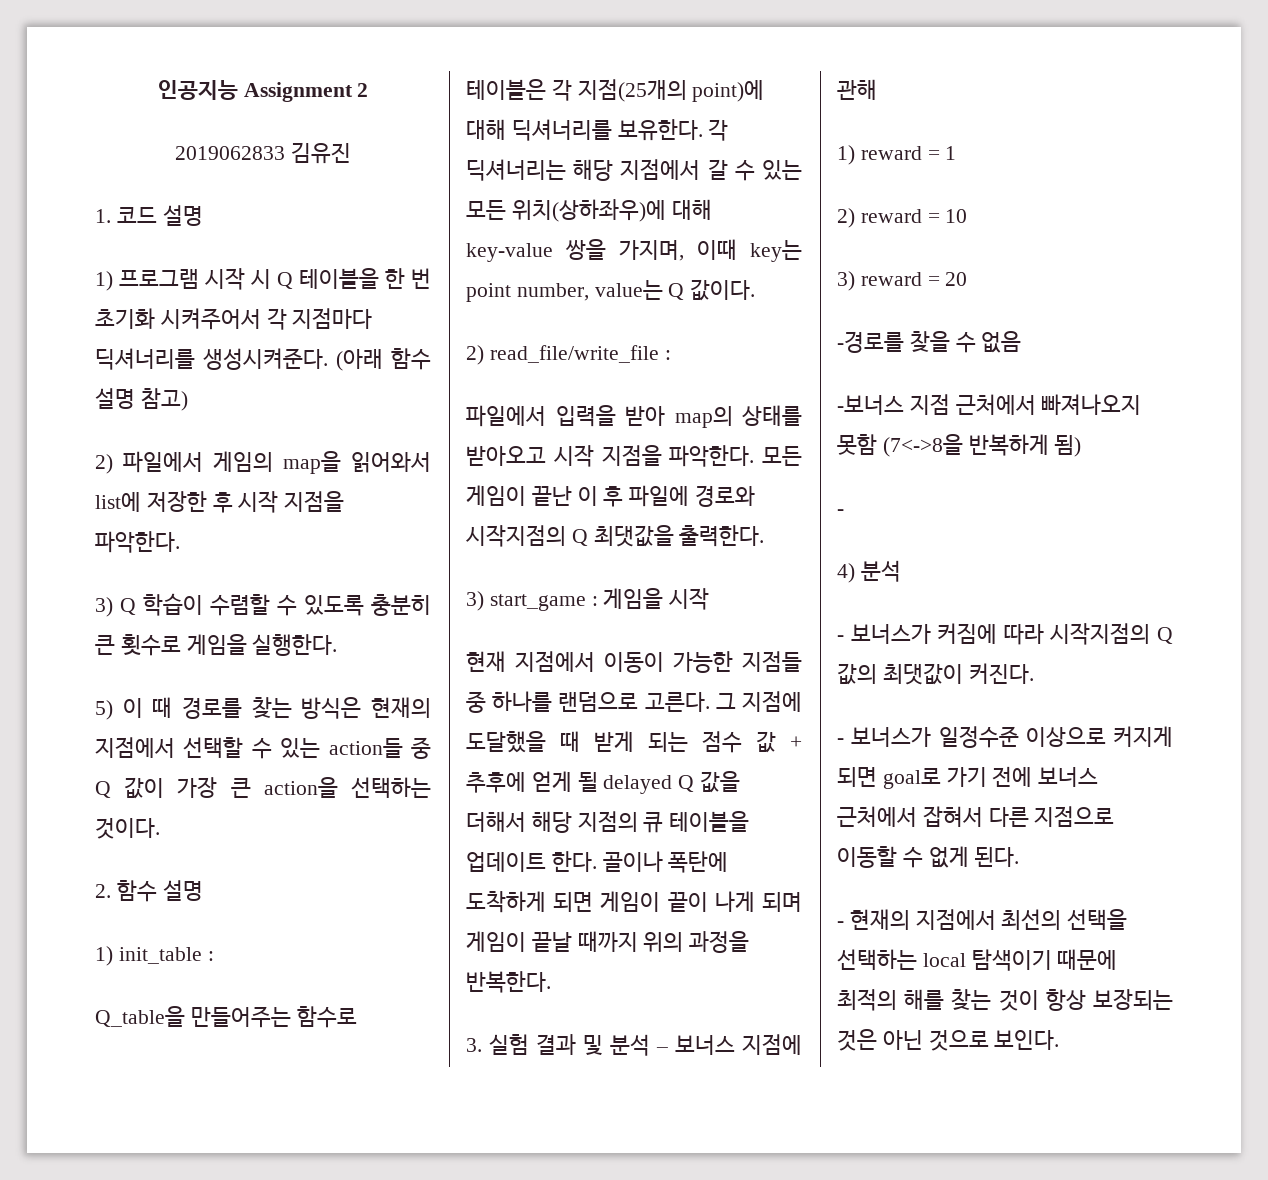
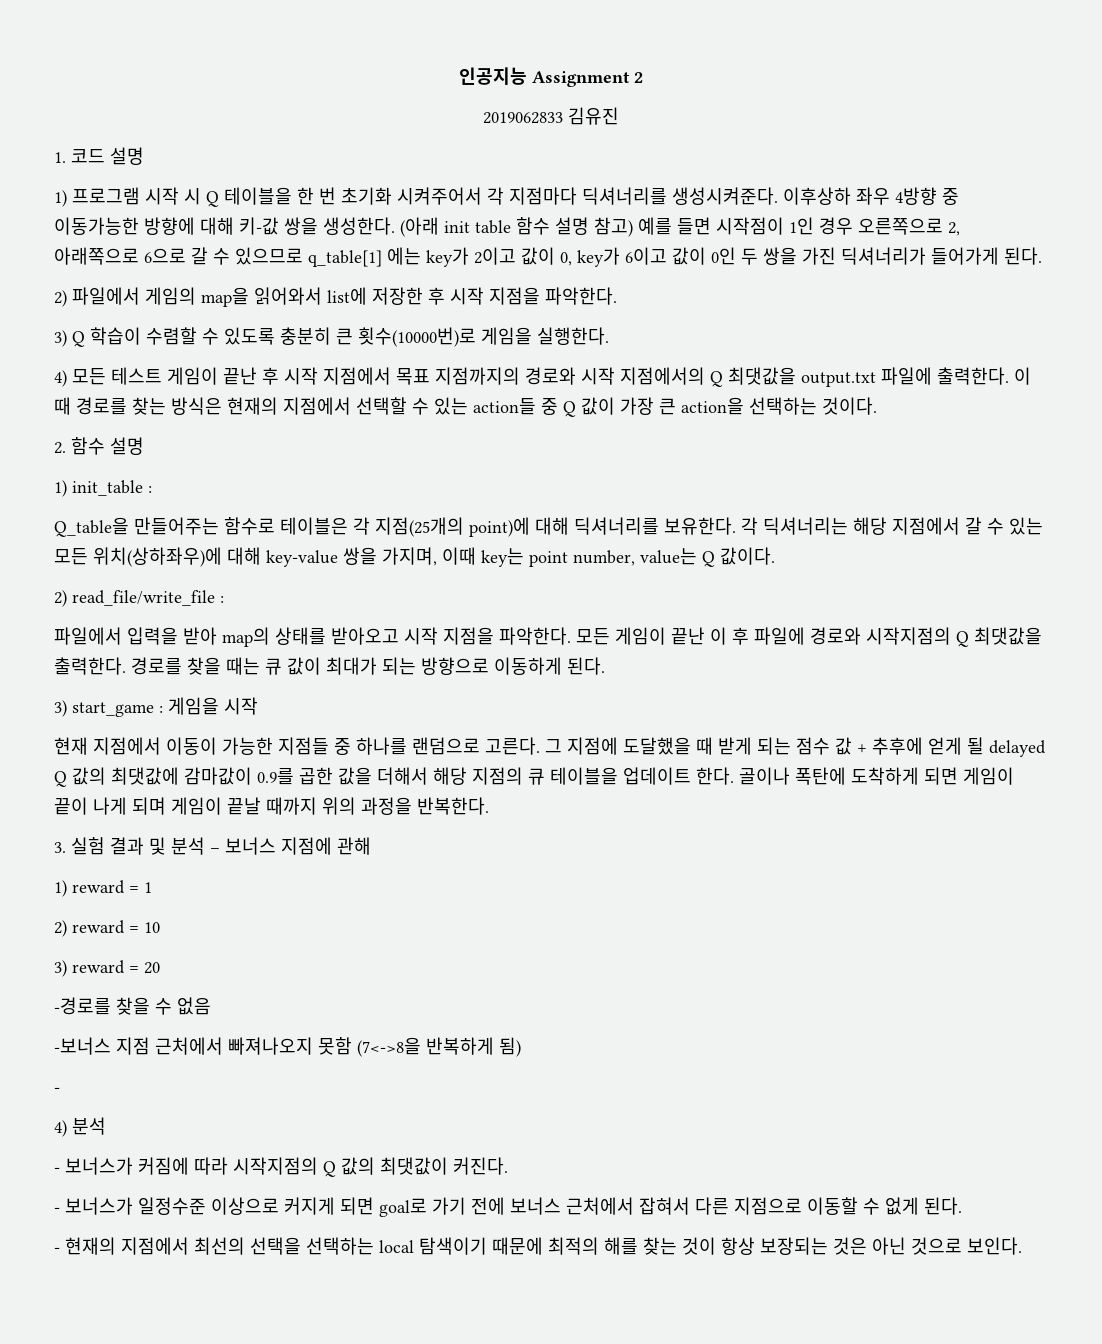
[336,348,431,371] [95,388,188,411] (아래 함수 설명 참고) -> [783,187,959,205] [54,217,960,237] [54,247,1042,267] 이후상하 좌우 4방향 중 이동가능한 방향에 대해 키-값 쌍을 생성한다. (아래 init table 함수 설명 참고) 예를 들면 시작점이 1인 경우 오른쪽으로 2, 아래쪽으로 6으로 갈 수 있으므로 q_table[1] 에는 key가 2이고 값이 0, key가 6이고 값이 0인 두 쌍을 가진 딕셔너리가 들어가게 된다.
[120,634,181,656] 횟수로 -> [358,327,476,347] 횟수(10000번)로
[95,700,113,720] 5) -> [54,367,1009,387] 4) 모든 테스트 게임이 끝난 후 시작 지점에서 목표 지점까지의 경로와 시작 지점에서의 Q 최댓값을 output.txt 파일에 출력한다.
(765, 536) none -> [131,657,605,675] 경로를 찾을 때는 큐 값이 최대가 되는 방향으로 이동하게 된다.
(695, 783) none -> [72,767,333,785] 값의 최댓값에 감마값이 0.9를 곱한

